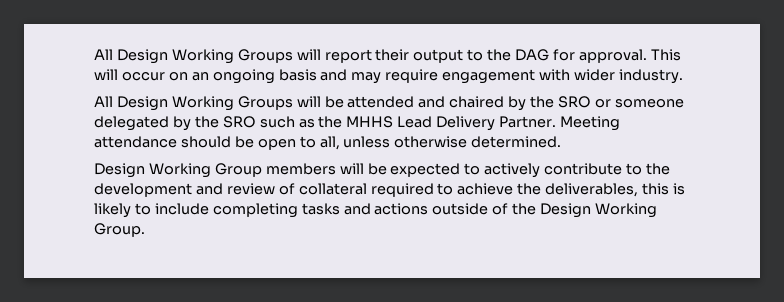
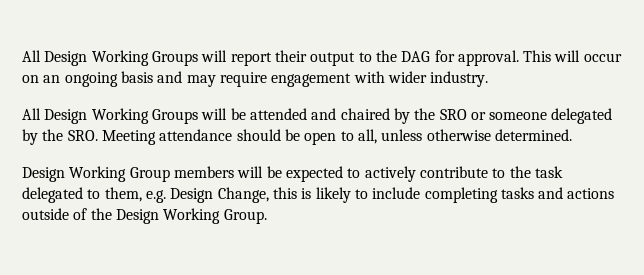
[222,116,557,131] SRO such as the MHHS Lead Delivery Partner. -> [67,130,98,141] SRO.
[94,183,639,197] development and review of collateral required to achieve the deliverables, -> [534,166,563,178] [22,187,269,203] task delegated to them, e.g. Design Change,

